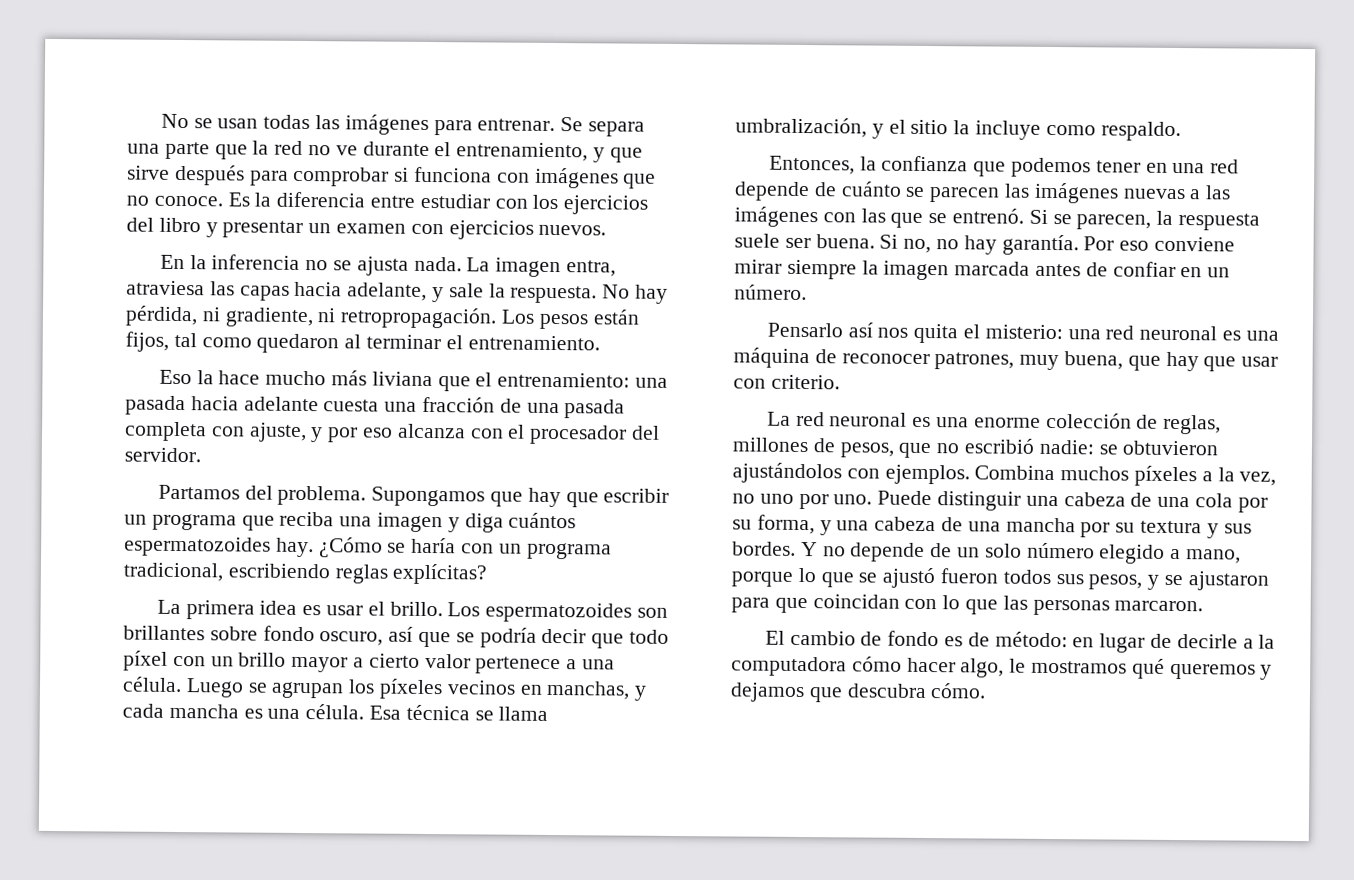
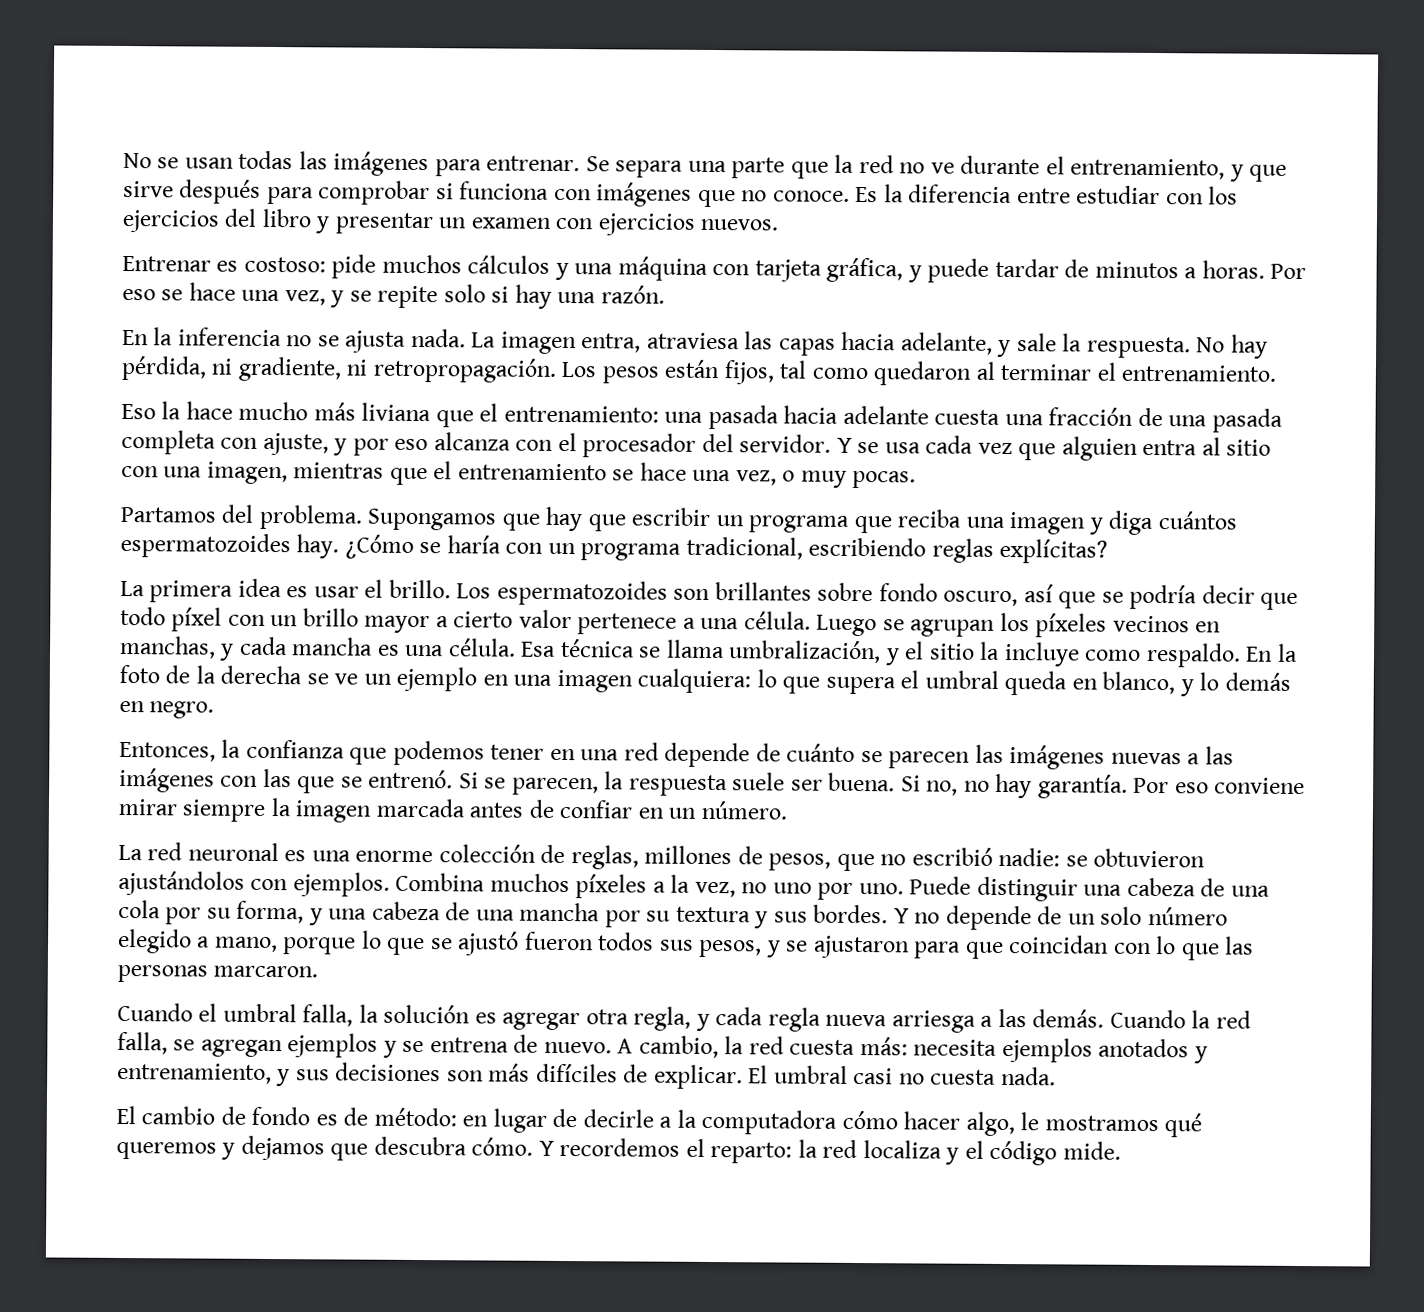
(607, 230) none -> [122,254,1307,283] [122,282,665,309] // Entrenar es costoso: pide muchos cálculos y una máquina con tarjeta gráfica, y puede tardar de minutos a horas. Por eso se hace una vez, y se repite solo si hay una razón.
(201, 455) none -> [836,435,1272,461] [121,461,917,489] Y se usa cada vez que alguien entra al sitio con una imagen, mientras que el entrenamiento se hace una vez, o muy pocas.
(1181, 131) none -> [1245,643,1298,662] [119,664,1291,697] [119,700,215,719] En la foto de la derecha se ve un ejemplo en una imagen cualquiera: lo que supera el umbral queda en blanco, y lo demás en negro.
[766,322,1279,344] [733,347,1279,372] [733,374,840,390] // Pensarlo así nos quita el misterio: una red neuronal es una máquina de reconocer patrones, muy buena, que hay que usar con criterio. -> (788, 810) none
(1204, 606) none -> [117,1002,1251,1033] [117,1031,1208,1064] [117,1062,1056,1090] // Cuando el umbral falla, la solución es agregar otra regla, y cada regla nueva arriesga a las demás. Cuando la red falla, se agregan ejemplos y se entrena de nuevo. A cambio, la red cuesta más: necesita ejemplos anotados y entrenamiento, y sus decisiones son más difíciles de explicar. El umbral casi no cuesta nada.
(987, 691) none -> [538,1137,1121,1166] Y recordemos el reparto: la red localiza y el código mide.

